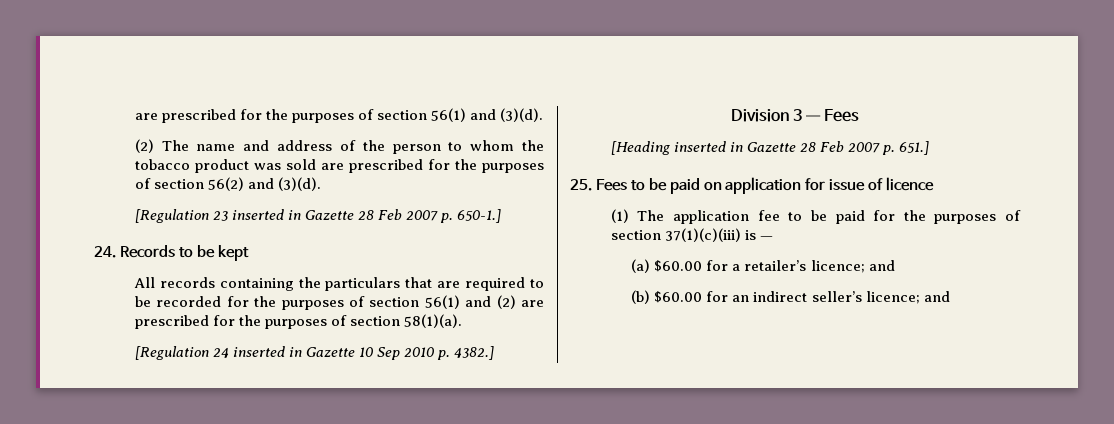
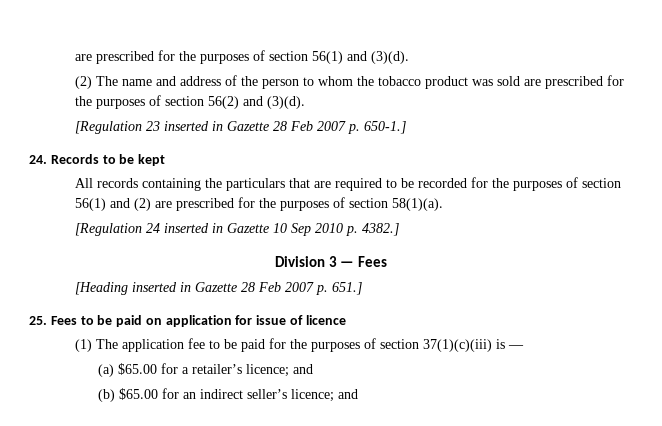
[654,260,703,272] $60.00 -> [118,363,158,375] $65.00
[654,291,703,303] $60.00 -> [119,388,159,400] $65.00

